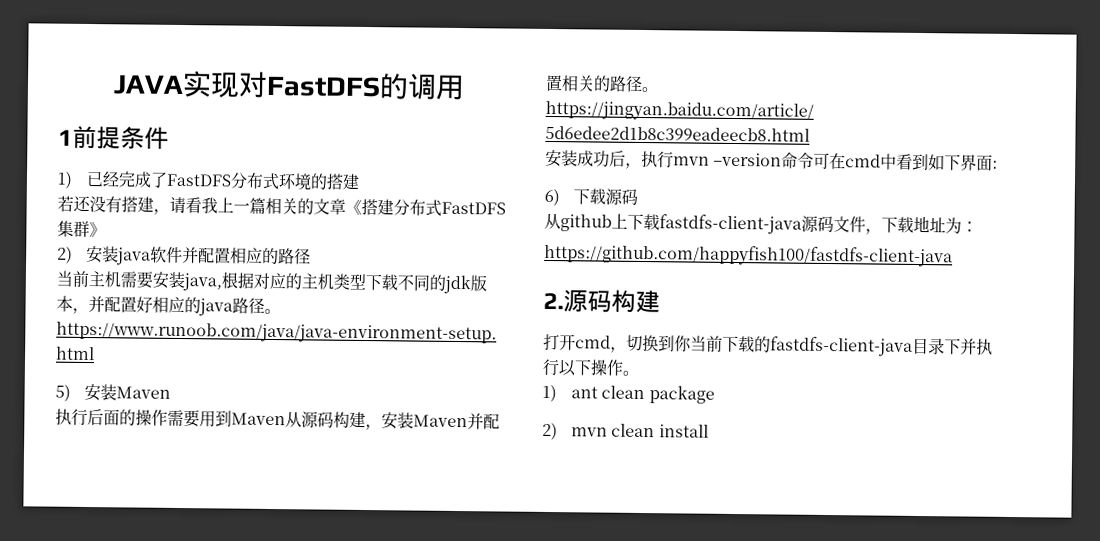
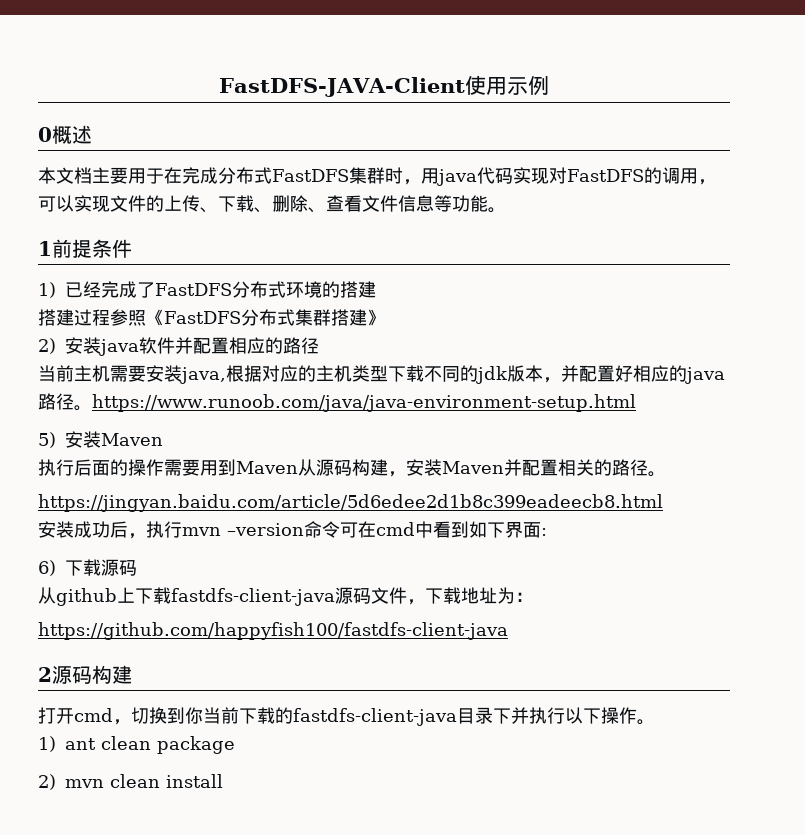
[112,71,465,101] JAVA实现对FastDFS的调用 -> [219,75,549,97] [38,125,92,144] [38,167,716,186] [38,195,506,213] FastDFS-JAVA-Client使用示例 // 0概述 // 本文档主要用于在完成分布式FastDFS集群时，用java代码实现对FastDFS的调用，可以实现文件的上传、下载、删除、查看文件信息等功能。
[57,195,506,216] [57,220,90,238] 若还没有搭建，请看我上一篇相关的文章《搭建分布式FastDFS集群 -> [38,309,367,326] 搭建过程参照《FastDFS分布式集群搭建
[543,292,564,310] 2. -> [38,667,52,682] 2

